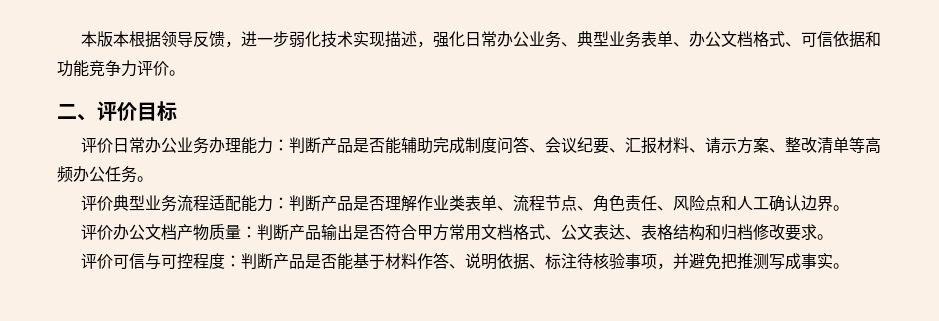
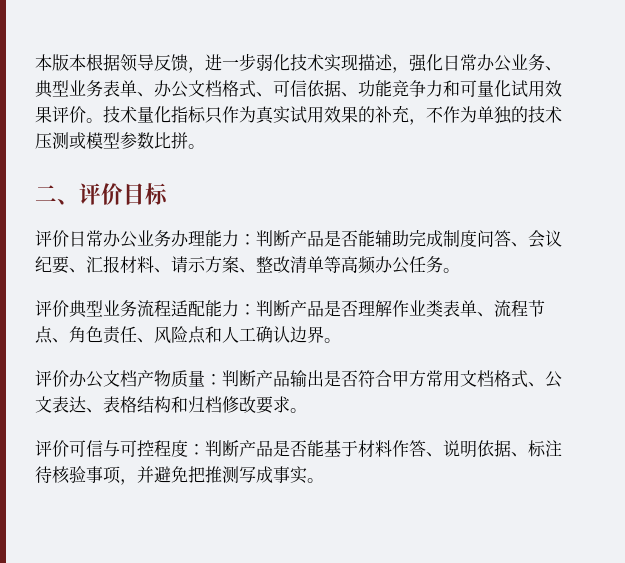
[865,31,882,47] 和 -> [341,92,358,97] 、
[137,60,169,76] 评价 -> [443,80,562,98] [35,105,562,125] [35,132,188,149] 和可量化试用效果评价。技术量化指标只作为真实试用效果的补充，不作为单独的技术压测或模型参数比拼

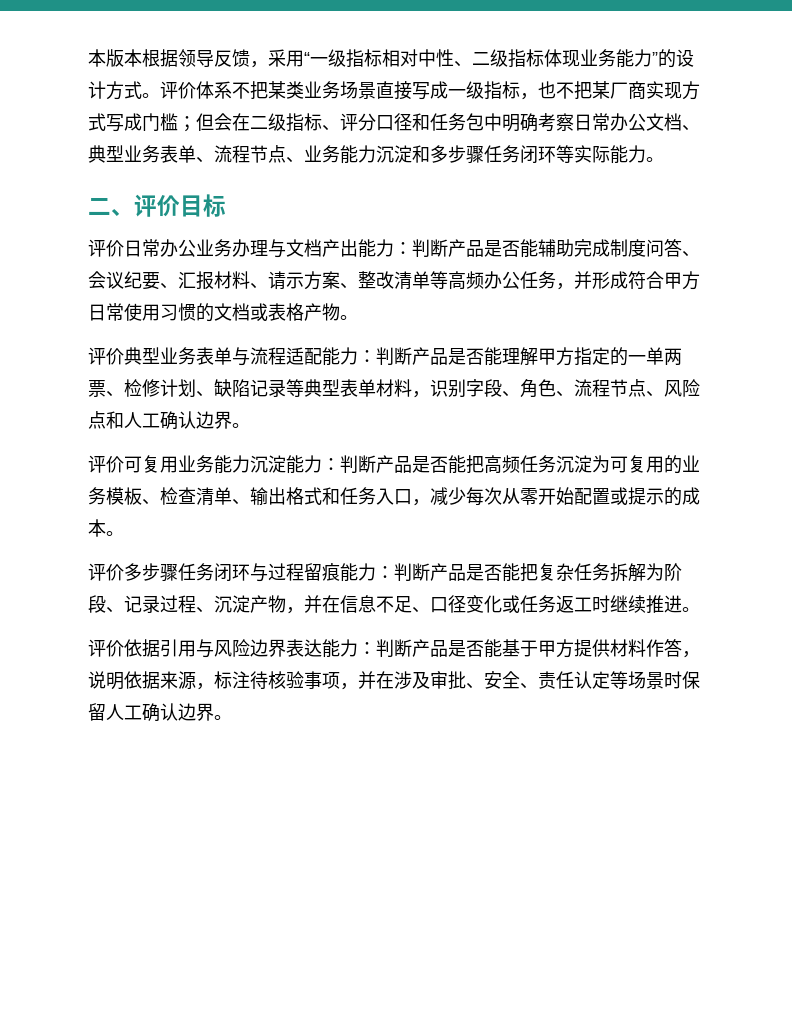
[205,53,545,73] 进一步弱化技术实现描述，强化日常办公业务 -> [268,49,694,68] [88,81,700,100] [88,113,682,132] 采用“一级指标相对中性、二级指标体现业务能力”的设计方式。评价体系不把某类业务场景直接写成一级指标，也不把某厂商实现方式写成门槛；但会在二级指标、评分口径和任务包中明确考察日常办公文档
[154,80,562,98] [35,105,562,125] [35,132,188,149] 办公文档格式、可信依据、功能竞争力和可量化试用效果评价。技术量化指标只作为真实试用效果的补充，不作为单独的技术压测或模型参数比拼 -> [214,145,646,164] 流程节点、业务能力沉淀和多步骤任务闭环等实际能力
(205, 238) none -> [268,239,358,258] 与文档产出
(443, 264) none -> [556,271,700,290] [88,303,340,322] ，并形成符合甲方日常使用习惯的文档或表格产物
(137, 308) none -> [196,347,250,366] 表单与
[358,300,545,317] [35,326,154,344] 理解作业类表单、流程节点、角色责任、 -> [484,347,682,366] [88,379,664,398] 能理解甲方指定的一单两票、检修计划、缺陷记录等典型表单材料，识别字段、角色、流程节点、
[69,370,562,388] [35,396,307,414] [35,440,188,457] 办公文档产物质量：判断产品输出是否符合甲方常用文档格式、公文表达、表格结构和归档修改要求。 // 评价可信与可控程度 -> [124,455,700,474] [88,487,700,506] [88,519,124,537] [88,563,682,582] [88,595,700,614] [88,639,358,658] 可复用业务能力沉淀能力：判断产品是否能把高频任务沉淀为可复用的业务模板、检查清单、输出格式和任务入口，减少每次从零开始配置或提示的成本。 // 评价多步骤任务闭环与过程留痕能力：判断产品是否能把复杂任务拆解为阶段、记录过程、沉淀产物，并在信息不足、口径变化或任务返工时继续推进。 // 评价依据引用与风险边界表达能力
(358, 448) none -> [538,639,610,658] 甲方提供
[426,452,443,457] 、 -> [682,651,700,658] ，
[511,452,528,457] 、 -> [160,671,214,690] 来源，
[154,466,307,484] 避免把推测写成事实 -> [376,671,700,690] [88,703,214,722] 在涉及审批、安全、责任认定等场景时保留人工确认边界

